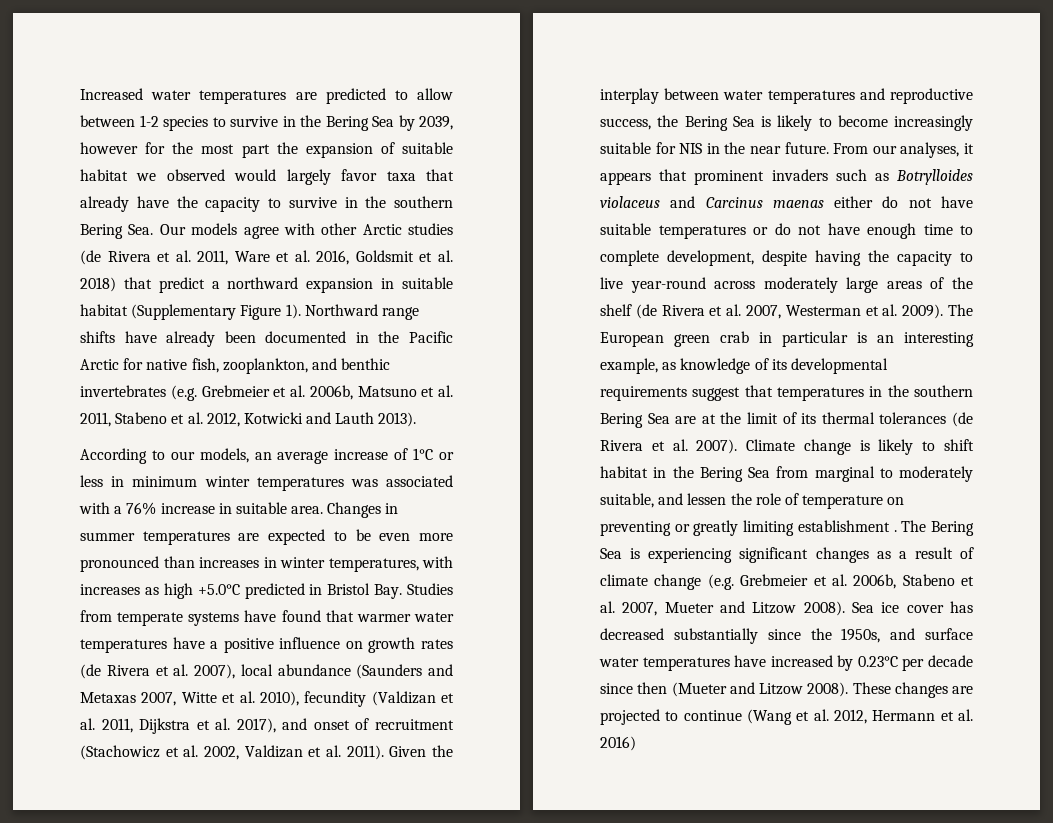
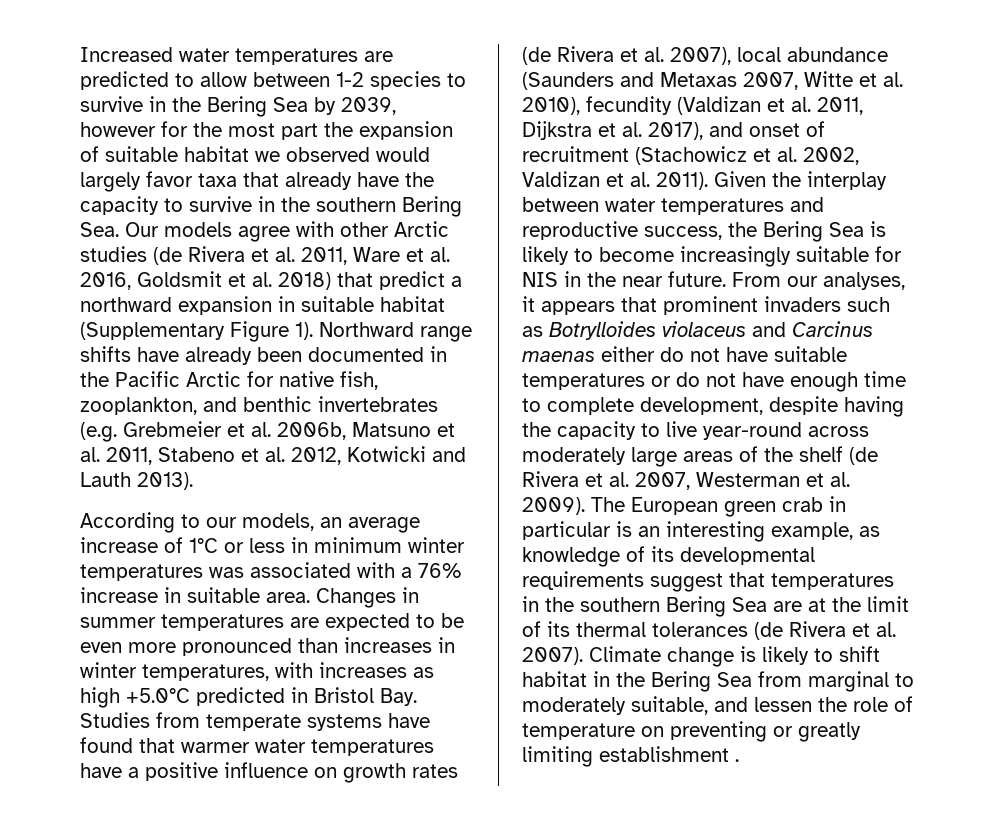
[901,520,974,536] [600,547,974,563] [600,574,974,590] [600,601,973,616] [600,628,973,644] [599,655,973,671] [600,682,973,698] [600,709,973,725] [600,736,636,751] The Bering Sea is experiencing significant changes as a result of climate change (e.g. Grebmeier et al. 2006b, Stabeno et al. 2007, Mueter and Litzow 2008). Sea ice cover has decreased substantially since the 1950s, and surface water temperatures have increased by 0.23°C per decade since then (Mueter and Litzow 2008). These changes are projected to continue (Wang et al. 2012, Hermann et al. 2016) -> (739, 760) none

